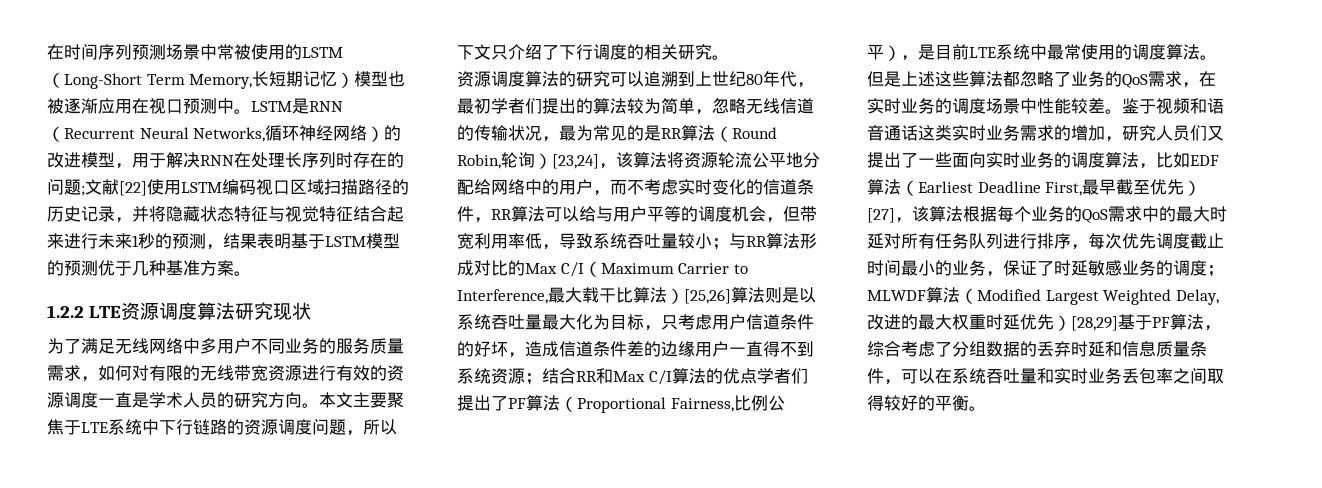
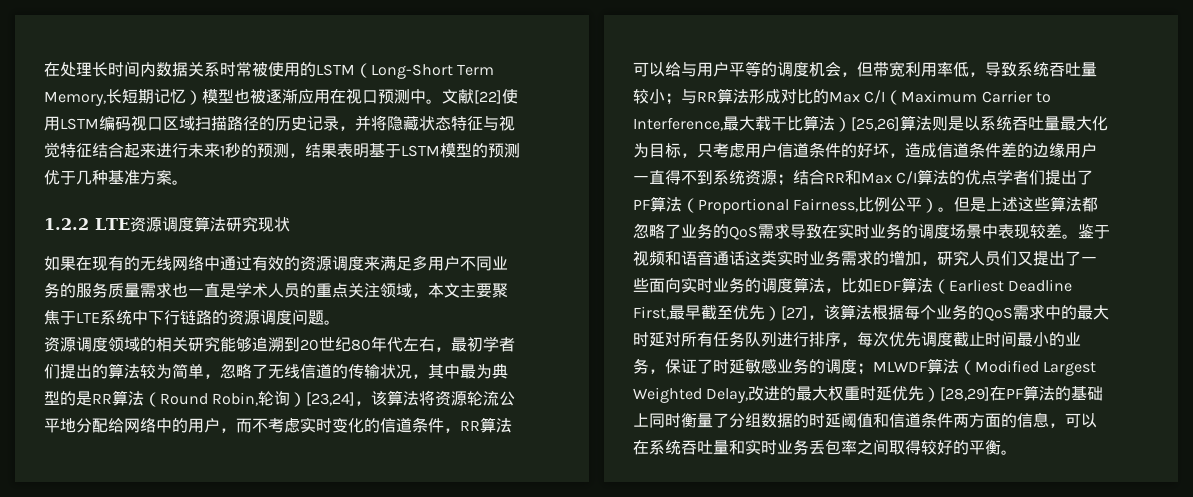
[47,44,217,60] 在时间序列预测场景中 -> [44,61,236,77] 在处理长时间内数据关系时
[251,98,343,114] [47,125,402,142] [47,152,404,169] [47,179,85,196] LSTM是RNN（Recurrent Neural Networks,循环神经网络）的改进模型，用于解决RNN在处理长序列时存在的问题; -> (442, 101) none
[47,338,200,354] 为了满足无线网络中 -> [44,256,412,271] 如果在现有的无线网络中通过有效的资源调度来满足
[81,365,404,382] [47,392,98,408] ，如何对有限的无线带宽资源进行有效的资源调度 -> [172,283,188,298] 也
[234,392,319,408] 研究方向。 -> [316,283,428,298] 重点关注领域，
[346,419,397,436] [457,44,729,60] [457,71,712,87] ，所以下文只介绍了下行调度的相关研究。 // 资源调度算法的研究可以追溯到上 -> [324,320,340,325] [44,336,319,352] 。 // 资源调度领域的相关研究能够追溯到20
(797, 79) none -> [403,337,435,352] 左右
(746, 106) none -> [252,364,268,379] 了
[559,125,627,141] 最为常见 -> [428,363,508,379] [44,391,60,405] 其中最为典型
[901,44,1200,61] ，是目前LTE系统中最常使用的调度算法 -> (939, 205) none
[1182,82,1199,88] ， -> [790,224,822,239] 导致
[1037,98,1071,114] 性能 -> [998,224,1030,239] 表现
[1118,314,1221,331] [867,341,1207,357] [867,368,884,384] 基于PF算法，综合考虑了分组数据的丢弃时延和信息质量条件 -> [990,385,1104,401] [633,412,1049,428] 在PF算法的基础上同时衡量了分组数据的时延阈值和信道条件两方面的信息

